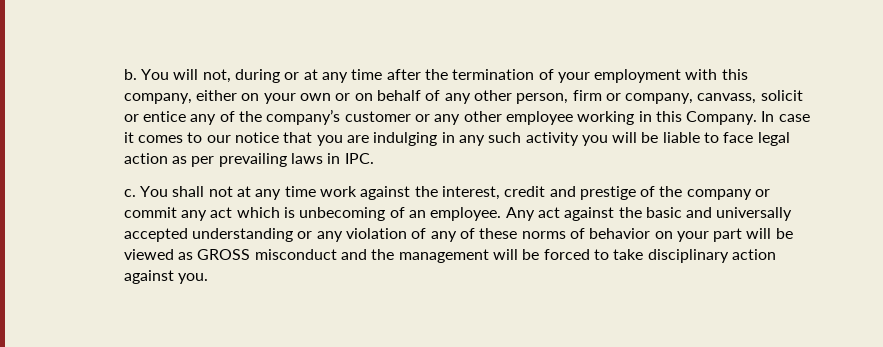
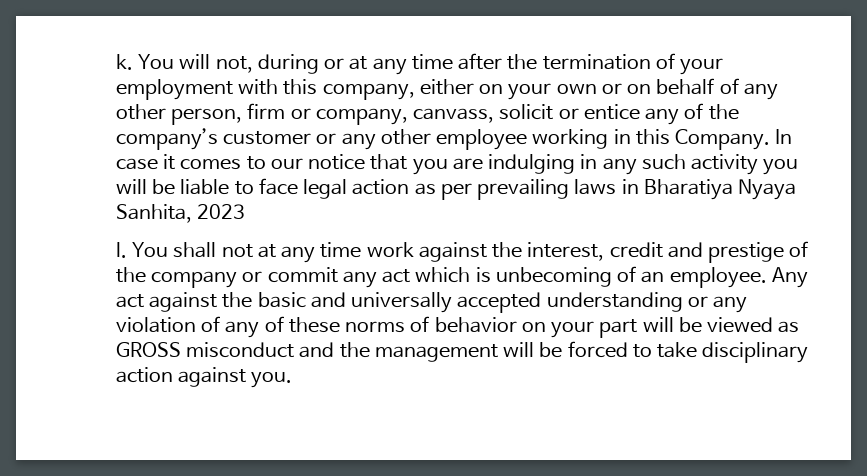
[123,69,137,80] b. -> [115,54,133,70] k.
[344,153,374,164] [123,189,136,197] IPC. // c. -> [643,179,797,200] [115,204,245,223] [115,242,127,258] Bharatiya Nyaya Sanhita, 2023 // l.

